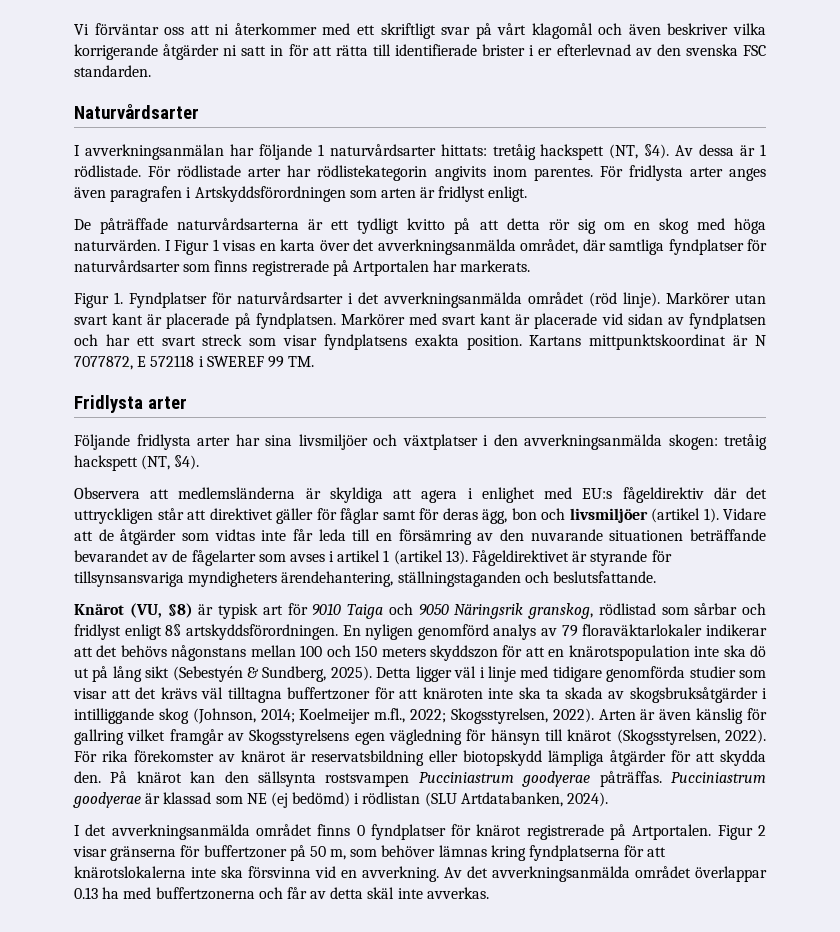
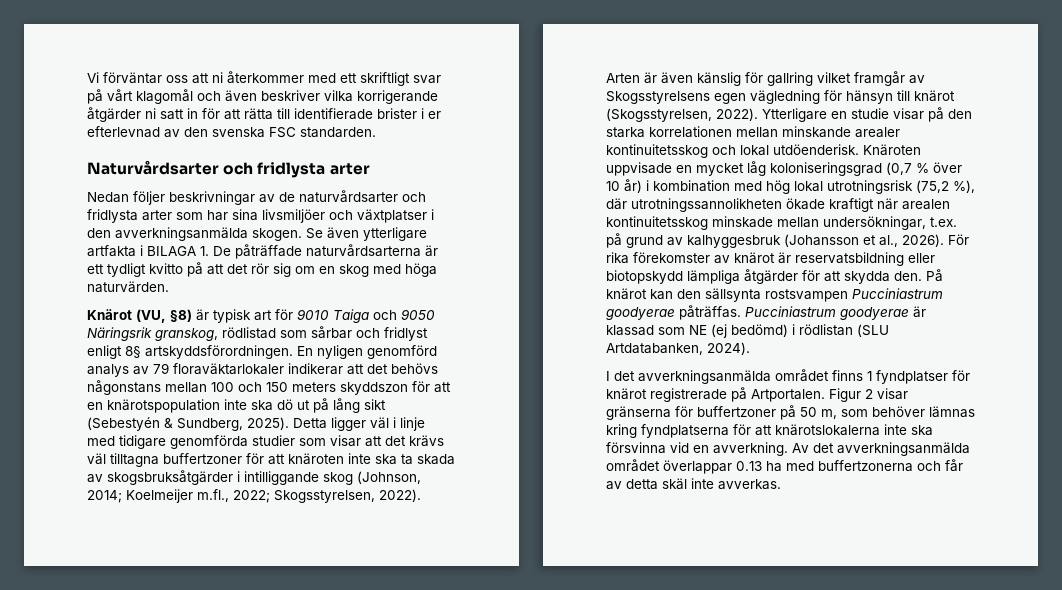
[74,144,767,160] [74,165,767,181] [74,186,528,202] // I avverkningsanmälan har följande 1 naturvårdsarter hittats: tretåig hackspett (NT, §4). Av dessa är 1 rödlistade. För rödlistade arter har rödlistekategorin angivits inom parentes. För fridlysta arter anges även paragrafen i Artskyddsförordningen som arten är fridlyst enligt. // -> [223,162,370,178] [87,190,426,205] [87,209,434,223] [87,227,427,241] [87,245,209,257] och fridlysta arter // Nedan följer beskrivningar av de naturvårdsarter och fridlysta arter som har sina livsmiljöer och växtplatser i den avverkningsanmälda skogen. Se även ytterligare artfakta i BILAGA 1.
[506,218,540,230] detta -> [227,264,248,274] det
[164,239,767,255] [74,260,531,276] [74,292,766,308] [74,313,766,329] [74,334,766,350] [74,355,315,370] [74,395,187,413] [74,434,767,450] [74,455,200,471] [74,487,768,503] [74,508,766,524] [74,529,766,545] [74,550,672,566] [74,571,656,587] I Figur 1 visas en karta över det avverkningsanmälda området, där samtliga fyndplatser för naturvårdsarter som finns registrerade på Artportalen har markerats. // Figur 1. Fyndplatser för naturvårdsarter i det avverkningsanmälda området (röd linje). Markörer utan svart kant är placerade på fyndplatsen. Markörer med svart kant är placerade vid sidan av fyndplatsen och har ett svart streck som visar fyndplatsens exakta position. Kartans mittpunktskoordinat är N 7077872, E 572118 i SWEREF 99 TM. // Fridlysta arter // Följande fridlysta arter har sina livsmiljöer och växtplatser i den avverkningsanmälda skogen: tretåig hackspett (NT, §4). // Observera att medlemsländerna är skyldiga att agera i enlighet med EU:s fågeldirektiv där det uttryckligen står att direktivet gäller för fåglar samt för deras ägg, bon och livsmiljöer (artikel 1). Vidare att de åtgärder som vidtas inte får leda till en försämring av den nuvarande situationen beträffande bevarandet av de fågelarter som avses i artikel 1 (artikel 13). Fågeldirektivet är styrande för tillsynsansvariga myndigheters ärendehantering, ställningstaganden och beslutsfattande. -> (169, 287) none
(766, 736) none -> [762,107,972,122] [606,126,900,138] [606,144,921,158] [606,161,962,176] [606,179,975,194] [606,198,950,212] [606,216,957,230] [606,233,944,248] Ytterligare en studie visar på den starka korrelationen mellan minskande arealer kontinuitetsskog och lokal utdöenderisk. Knäroten uppvisade en mycket låg koloniseringsgrad (0,7 % över 10 år) i kombination med hög lokal utrotningsrisk (75,2 %), där utrotningssannolikheten ökade kraftigt när arealen kontinuitetsskog minskade mellan undersökningar, t.ex. på grund av kalhyggesbruk (Johansson et al., 2026).
[356,825,365,836] 0 -> [867,371,872,381] 1

